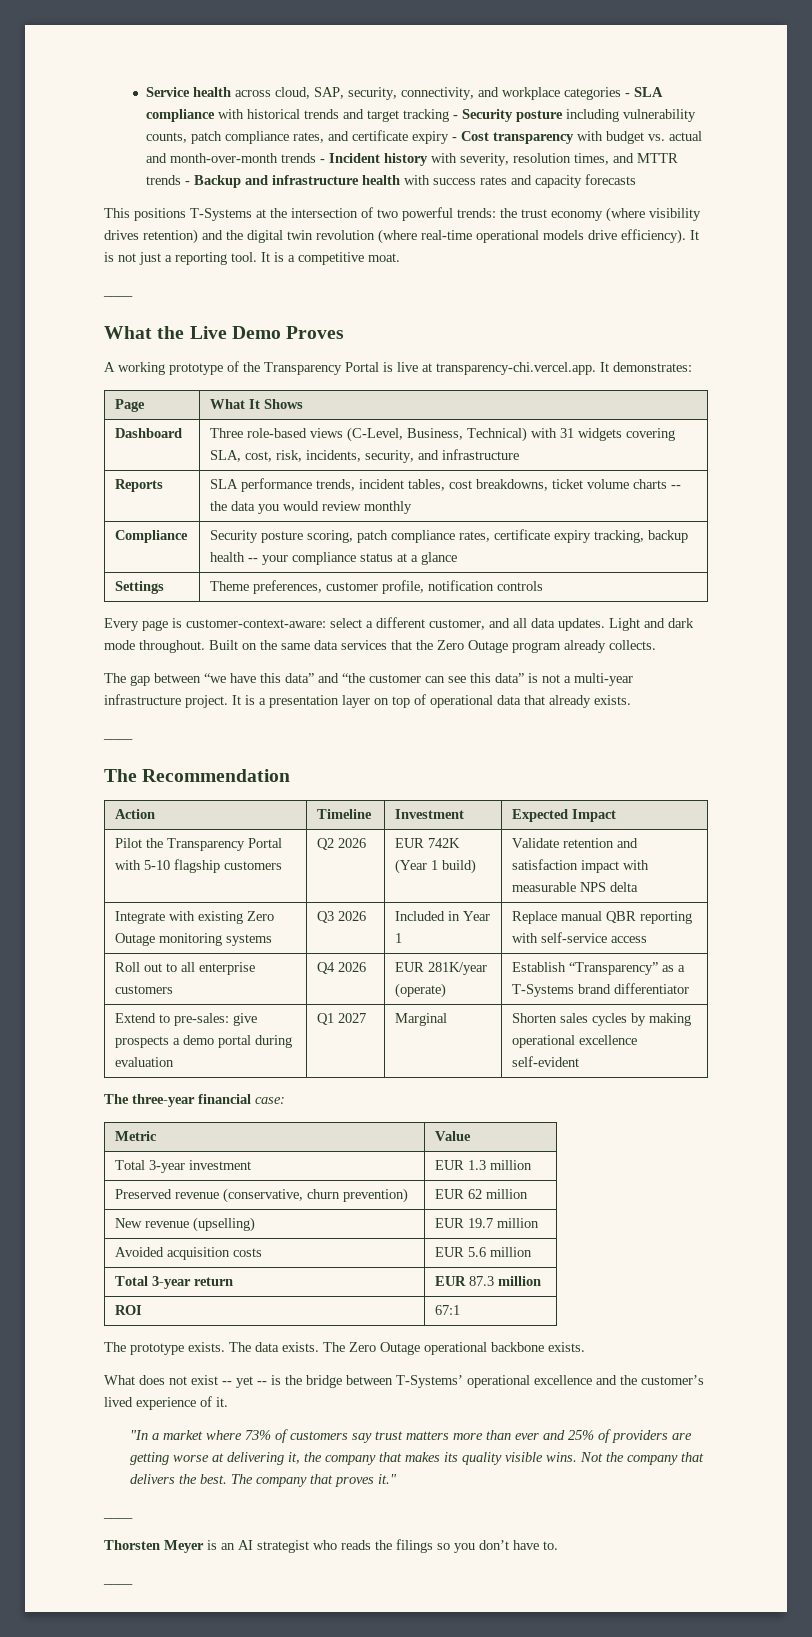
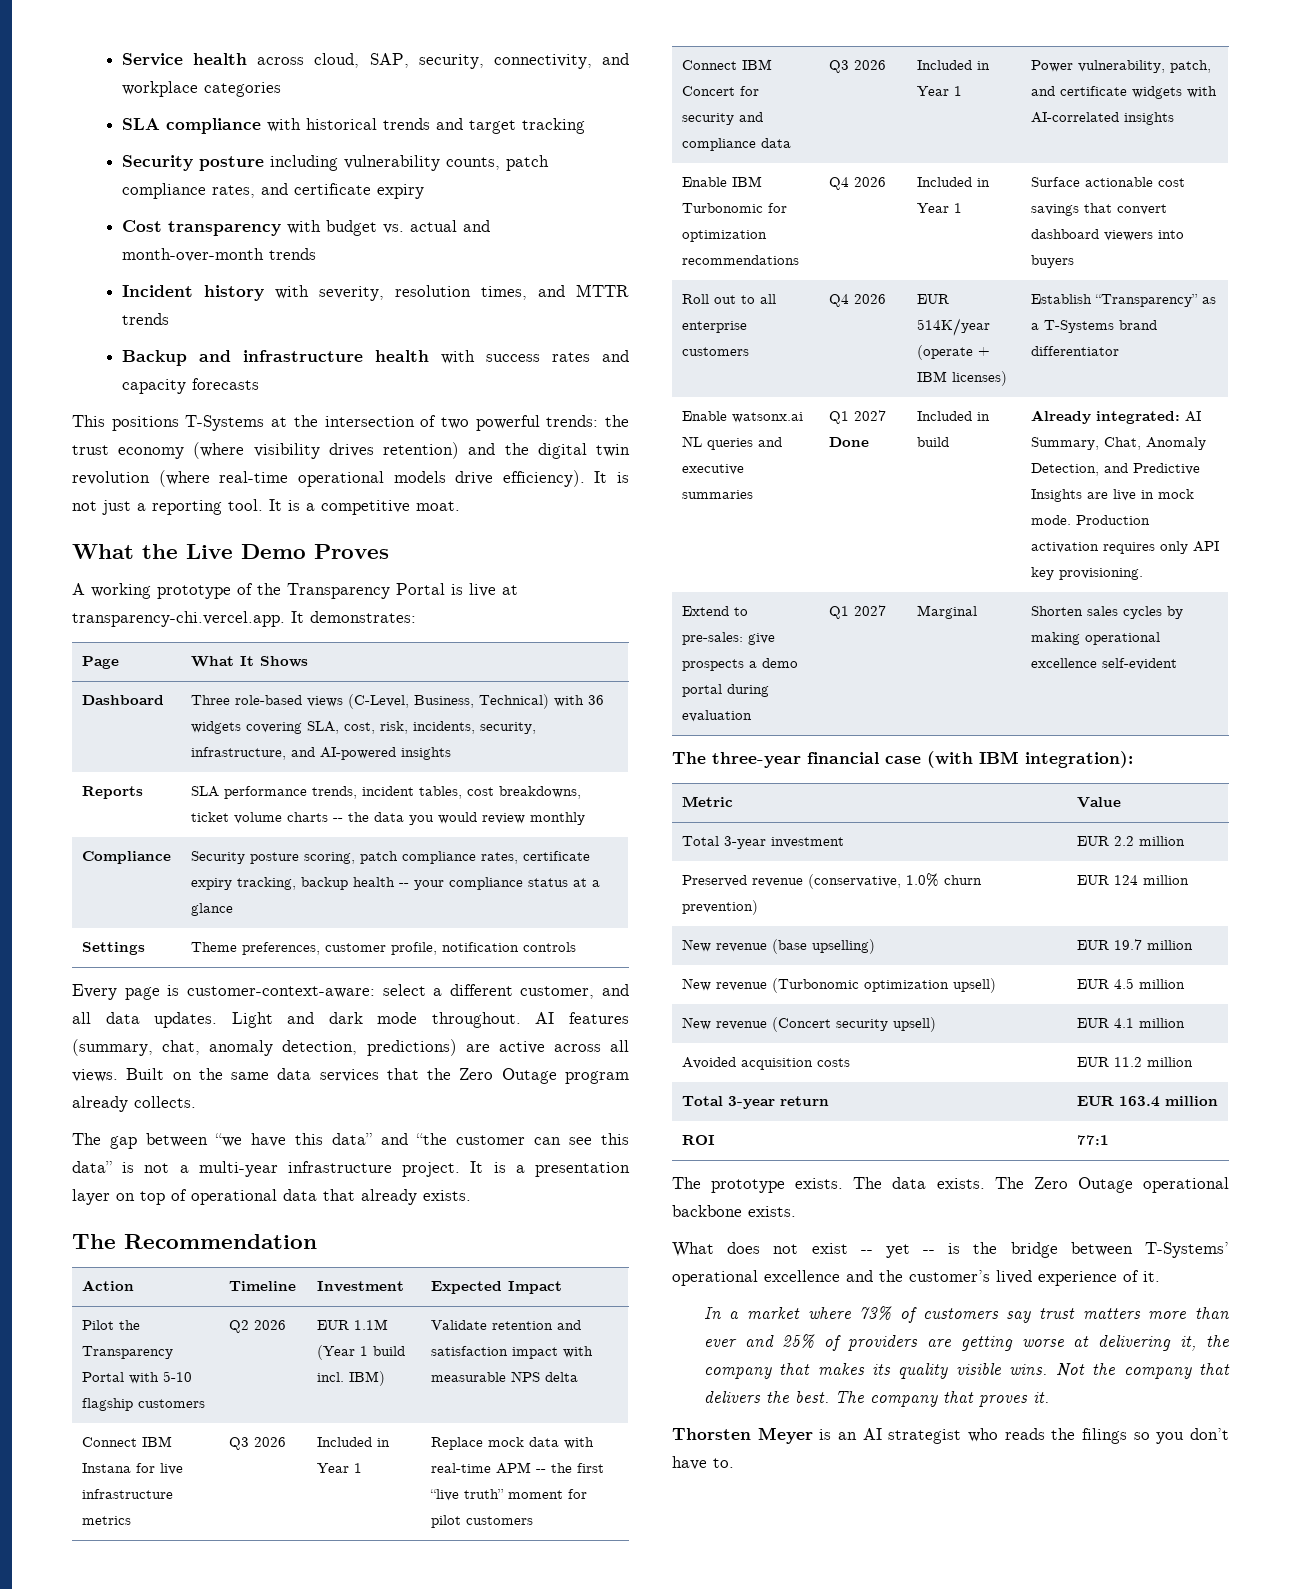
[625,93,631,97] - -> (281, 89) //
[453,115,459,119] - -> (585, 126) //
[452,137,458,141] - -> (424, 191) //
[320,159,326,163] - -> (316, 254) //
[185,181,191,185] - -> (169, 319) //
[103,295,133,297] // ____ -> (460, 506) none
[560,428,575,438] 31 -> [587,695,604,705] 36
[418,449,520,460] and infrastructure -> [190,747,451,760] infrastructure, and AI-powered insights
(205, 646) none -> [535,1012,629,1024] [72,1039,629,1056] [72,1069,118,1082] AI features (summary, chat, anomaly detection, predictions) are active across all views.
[103,738,133,740] // ____ -> (471, 1195) none
[428,838,461,848] 742K -> [353,1319,388,1330] 1.1M
[442,859,477,874] build) -> [372,1346,405,1356] [316,1371,385,1386] build incl. IBM)
[115,911,275,924] [115,933,273,946] Integrate with existing Zero Outage monitoring systems -> [81,1436,172,1447] [81,1463,183,1475] [81,1489,173,1499] [81,1516,131,1525] Connect IBM Instana for live infrastructure metrics
[561,911,693,924] [512,932,648,943] manual QBR reporting with self-service access -> [487,1437,594,1449] [430,1462,604,1474] [429,1489,587,1501] [430,1515,533,1528] [681,59,772,70] [681,86,759,96] [681,112,763,125] [681,138,791,151] [828,60,886,73] [916,60,990,70] [916,86,962,96] [1030,60,1211,73] [1030,86,1217,99] [1030,112,1174,125] [681,176,762,187] [681,203,787,213] [681,230,767,242] [681,255,799,265] [828,177,886,190] [916,177,990,187] [916,203,962,213] [1030,177,1185,187] [1030,203,1167,216] [1030,229,1184,241] [1030,255,1074,268] mock data with real-time APM -- the first “live truth” moment for pilot customers // Connect IBM Concert for security and compliance data | Q3 2026 | Included in Year 1 | Power vulnerability, patch, and certificate widgets with AI-correlated insights // Enable IBM Turbonomic for optimization recommendations | Q4 2026 | Included in Year 1 | Surface actionable cost savings that convert dashboard viewers into buyers
[428,962,488,975] [395,983,447,998] 281K/year (operate) -> [916,318,990,336] [916,345,990,360] [916,371,1007,386] 514K/year (operate + IBM licenses)
(690, 988) none -> [681,411,803,423] [681,436,782,450] [681,464,744,475] [681,490,753,499] [828,410,886,424] [828,437,869,447] [916,411,990,421] [916,437,949,447] [1030,410,1201,424] [1030,437,1206,450] [1030,463,1200,476] [1030,489,1194,502] [1030,515,1150,525] [1030,541,1219,554] [1030,567,1143,580] // Enable watsonx.ai NL queries and executive summaries | Q1 2027 Done | Included in build | Already integrated: AI Summary, Chat, Anomaly Detection, and Predictive Insights are live in mock mode. Production activation requires only API key provisioning.
[255,1097,285,1104] case: -> [885,751,1133,768] case (with IBM integration):
[468,1160,487,1170] 1.3 -> [1113,836,1134,846] 2.2
(304, 1195) none -> [905,873,939,887] 1.0%
[468,1189,529,1199] [115,1217,256,1232] 62 million // New revenue (upselling) -> [1113,875,1189,885] [681,939,875,954] 124 million // New revenue (base upselling)
(540, 1223) none -> [681,978,996,993] [1076,978,1185,989] [681,1017,936,1032] [1076,1018,1185,1028] // New revenue (Turbonomic optimization upsell) | EUR 4.5 million // New revenue (Concert security upsell) | EUR 4.1 million
[468,1247,487,1257] 5.6 -> [1113,1057,1142,1067] 11.2
[469,1276,495,1286] 87.3 -> [1118,1096,1160,1107] 163.4
[435,1305,461,1315] 67:1 -> [1076,1135,1109,1145] 77:1
[130,1430,149,1440] "In -> [703,1307,721,1319] In
[378,1474,398,1484] [103,1517,133,1519] it." // ____ -> [1032,1392,1049,1403] it.
[103,1583,133,1585] // ____ -> (734, 1463) none

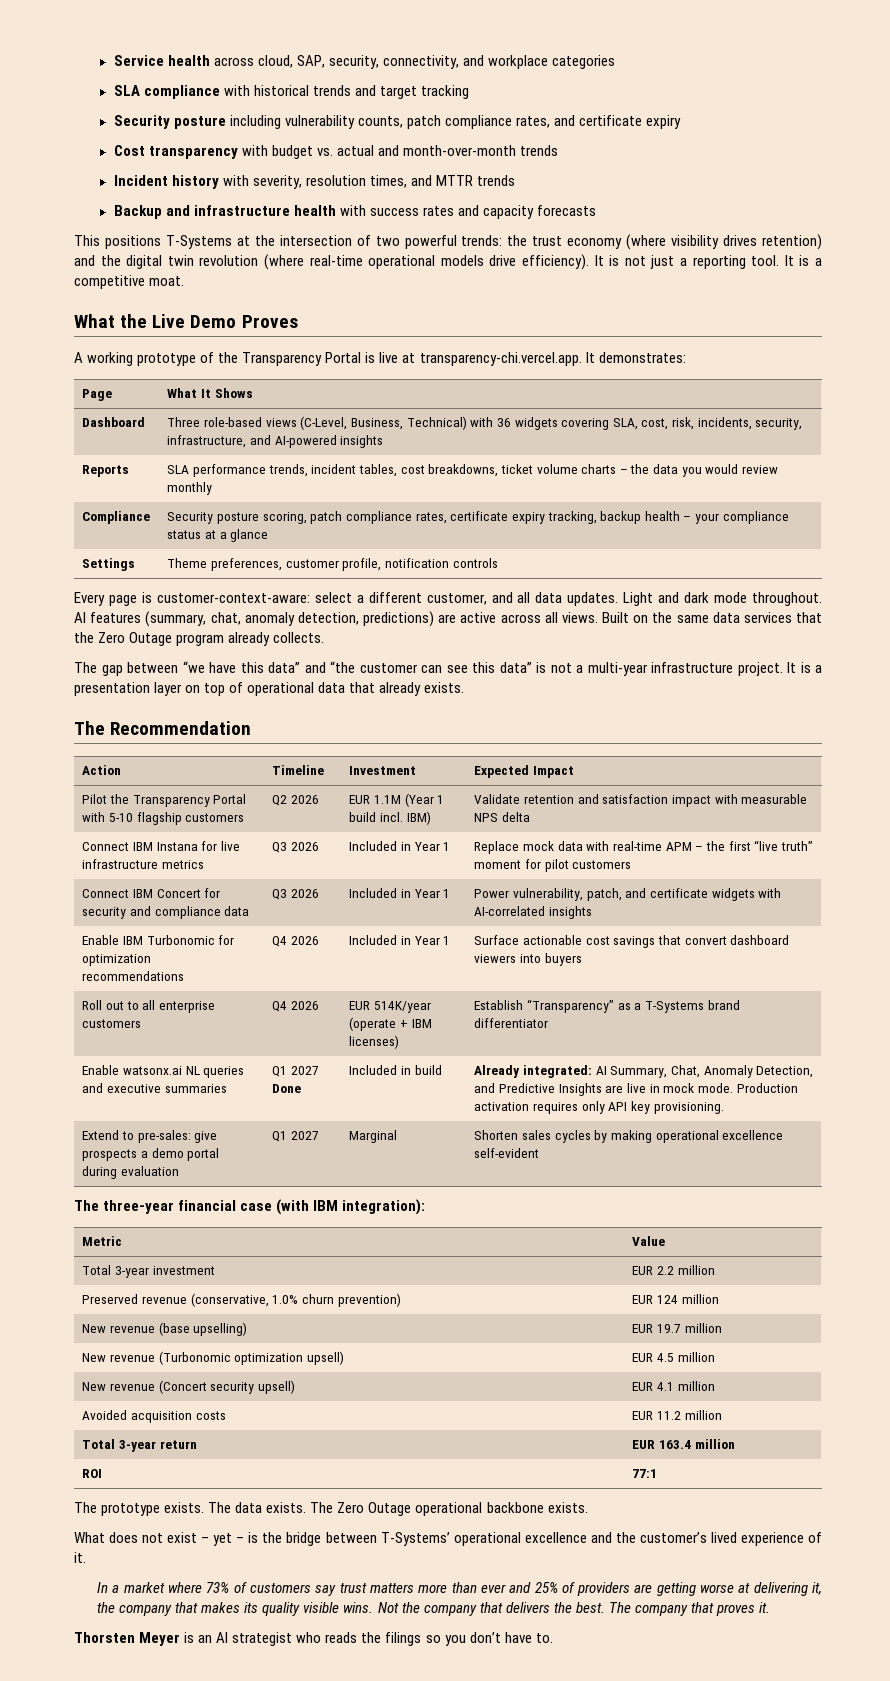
[332,818,343,822] -- -> [619,469,628,474] –
[398,883,409,887] -- -> [683,516,692,521] –
[535,1469,546,1473] -- -> [695,846,704,851] –
[860,1244,936,1258] -- yet -- -> [201,1533,245,1546] – yet –

